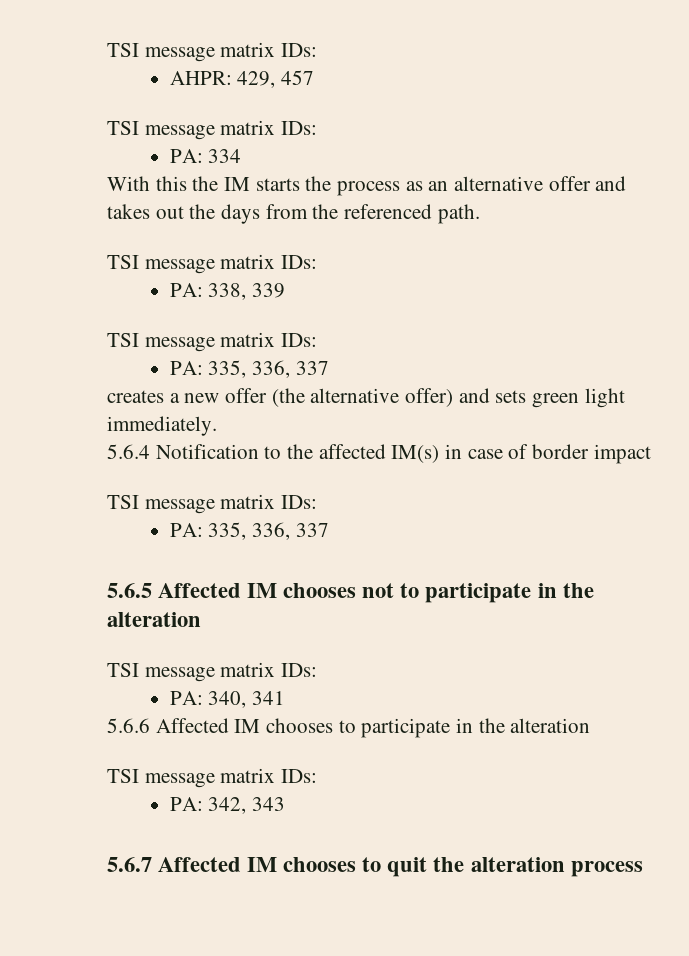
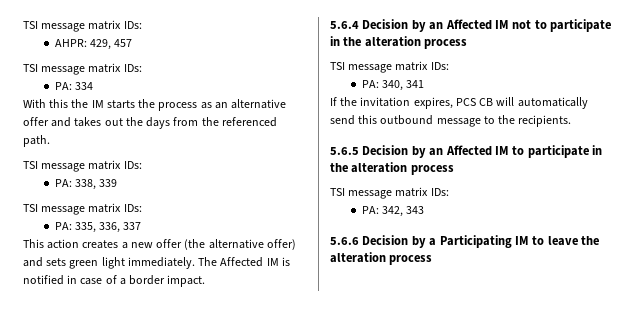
(329, 368) none -> [23,239,80,249] This action
[107,444,651,464] [107,494,318,514] [169,522,329,540] [107,583,357,598] // 5.6.4 Notification to the affected IM(s) in case of border impact // TSI message matrix IDs: // PA: 335, 336, 337 // 5.6.5 Affected IM chooses -> [198,257,290,267] [23,275,206,287] [330,19,509,32] The Affected IM is notified in case of a border impact. // 5.6.4 Decision by an Affected IM
(201, 619) none -> [424,39,468,49] process
[107,718,591,738] 5.6.6 Affected IM chooses to participate in the alteration -> [330,97,588,109] [330,115,572,127] [330,145,602,158] [330,162,454,175] If the invitation expires, PCS CB will automatically send this outbound message to the recipients. // 5.6.5 Decision by an Affected IM to participate in the alteration process
[107,857,428,877] 5.6.7 Affected IM chooses to quit -> [330,235,578,248] 5.6.6 Decision by a Participating IM to leave

